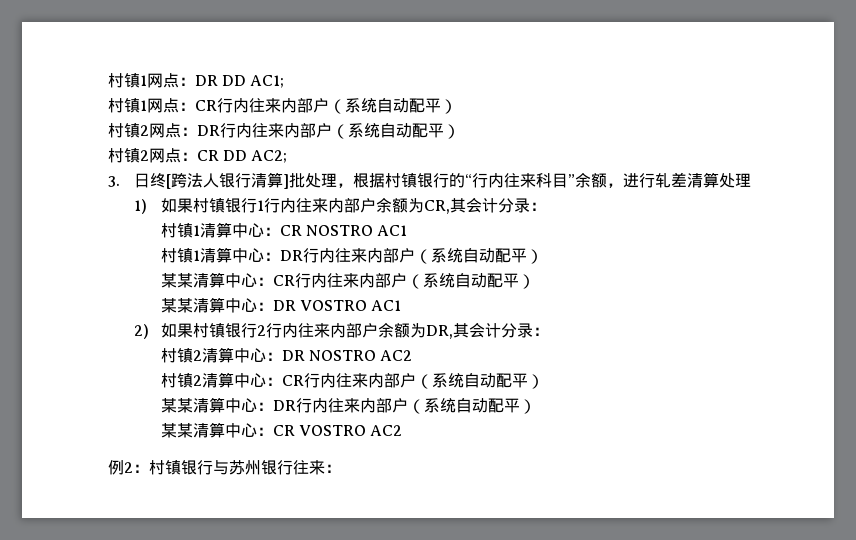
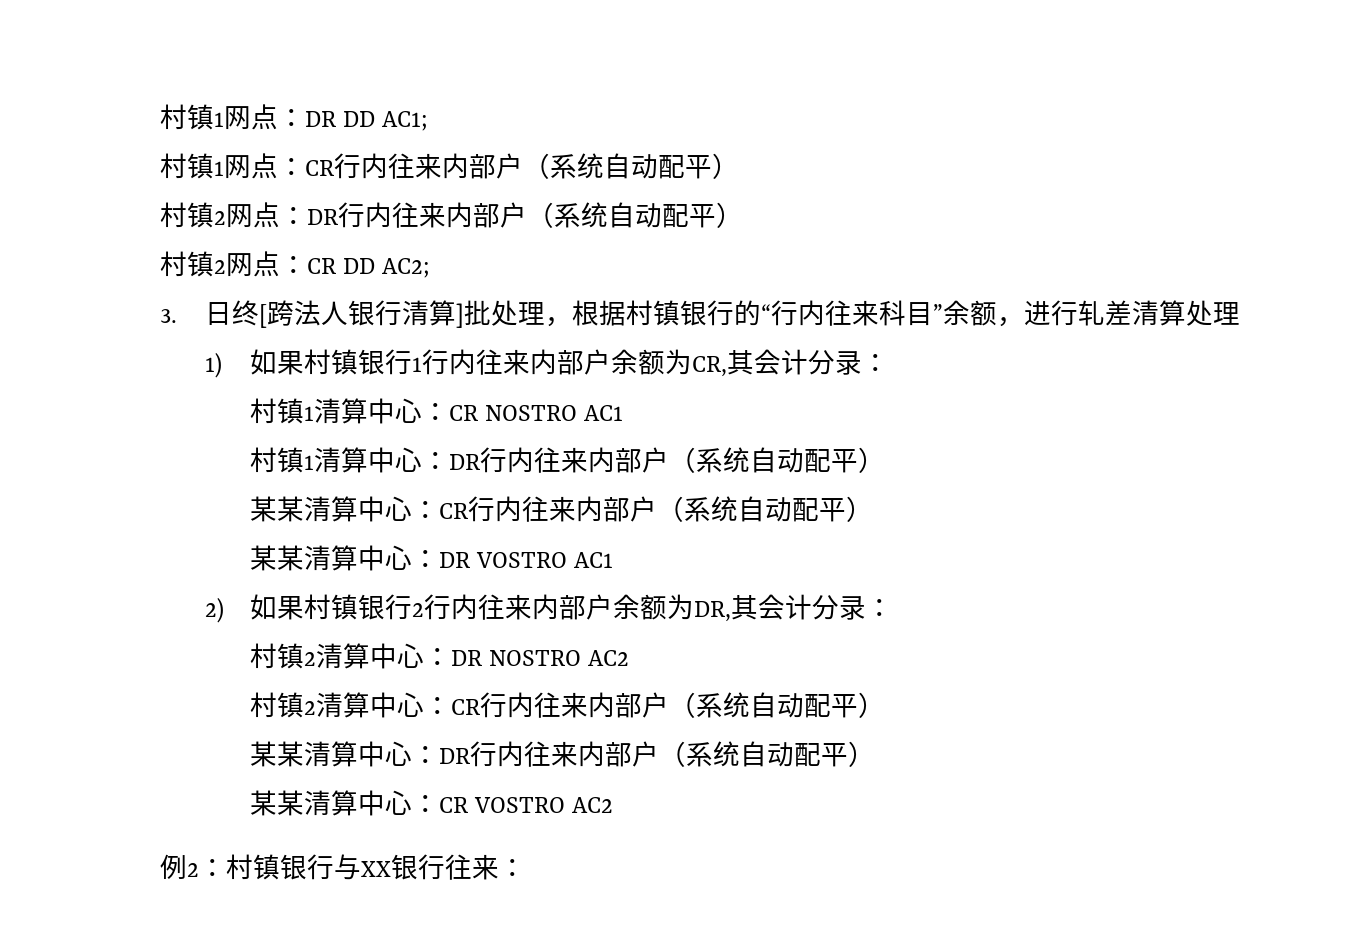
[228,460,261,475] 苏州 -> [361,861,392,877] XX

